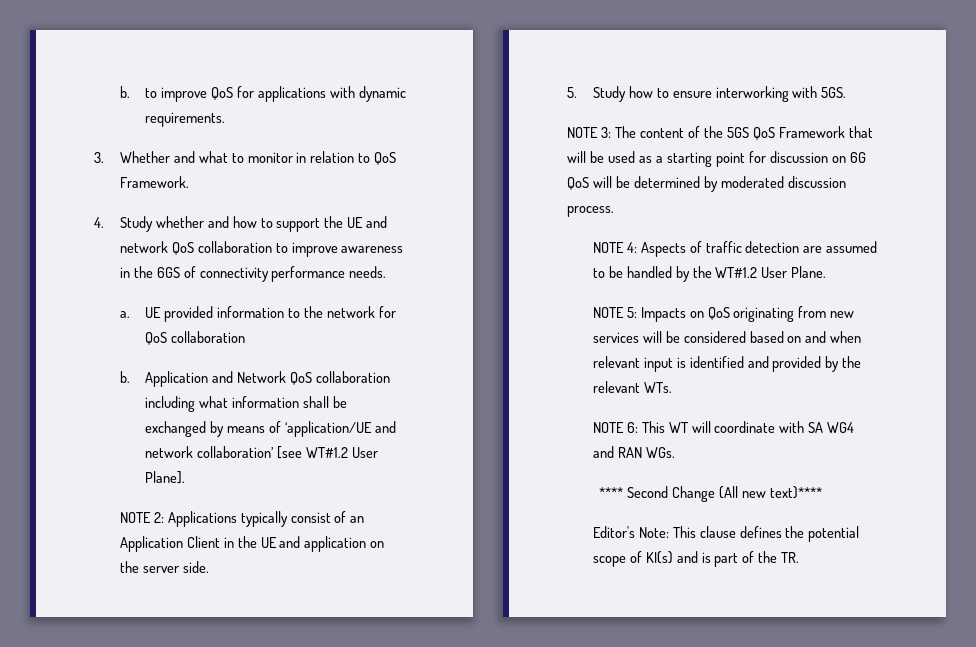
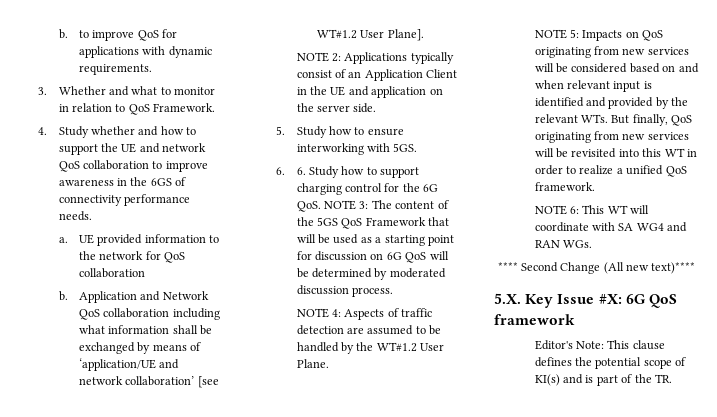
(847, 92) none -> [276,166,420,178] [296,183,439,195] [296,201,321,212] 6. 6. Study how to support charging control for the 6G QoS.
(672, 387) none -> [611,114,693,126] [534,131,689,143] [534,148,697,158] [534,165,687,177] [534,182,595,191] But finally, QoS originating from new services will be revisited into this WT in order to realize a unified QoS framework.
(822, 492) none -> [494,293,677,308] [494,314,575,325] // 5.X. Key Issue #X: 6G QoS framework

